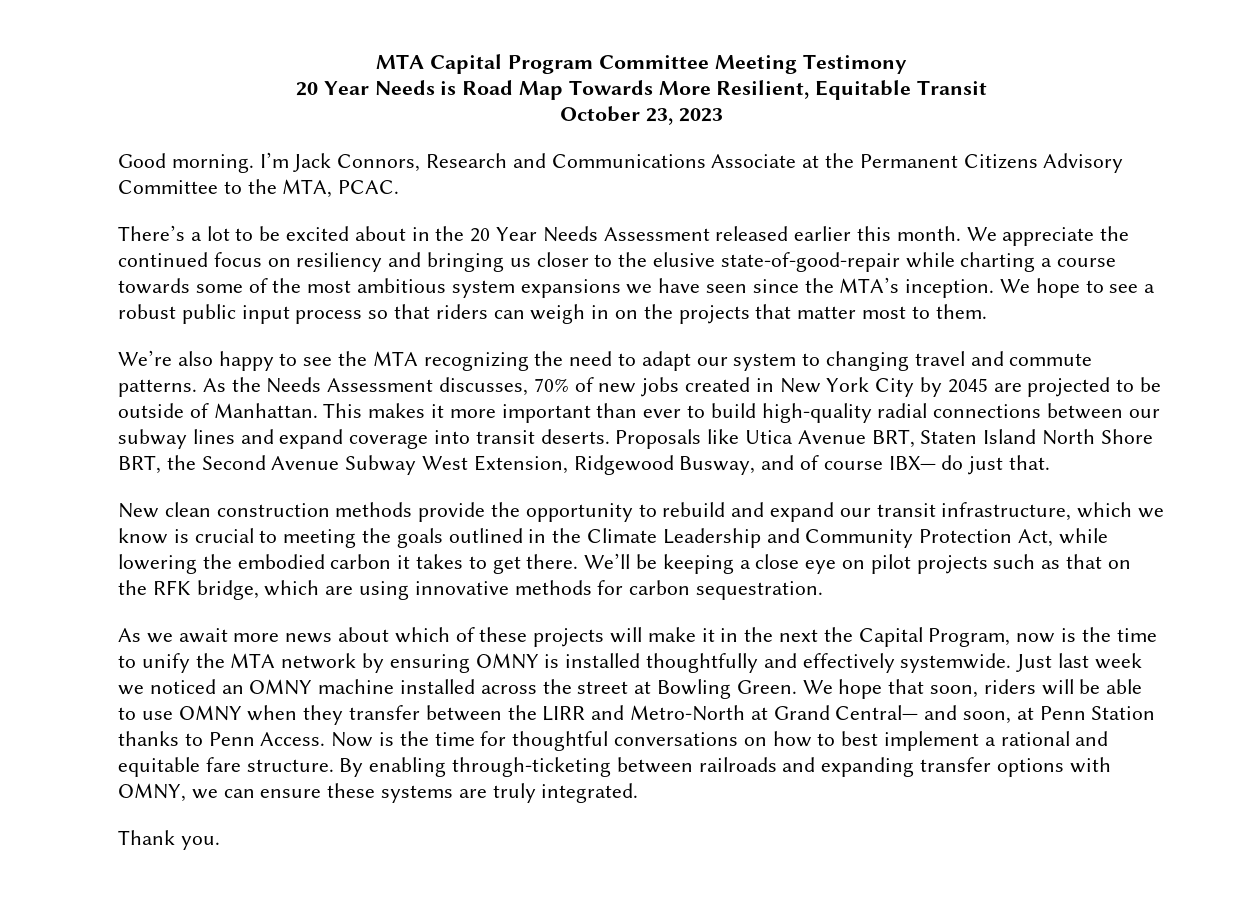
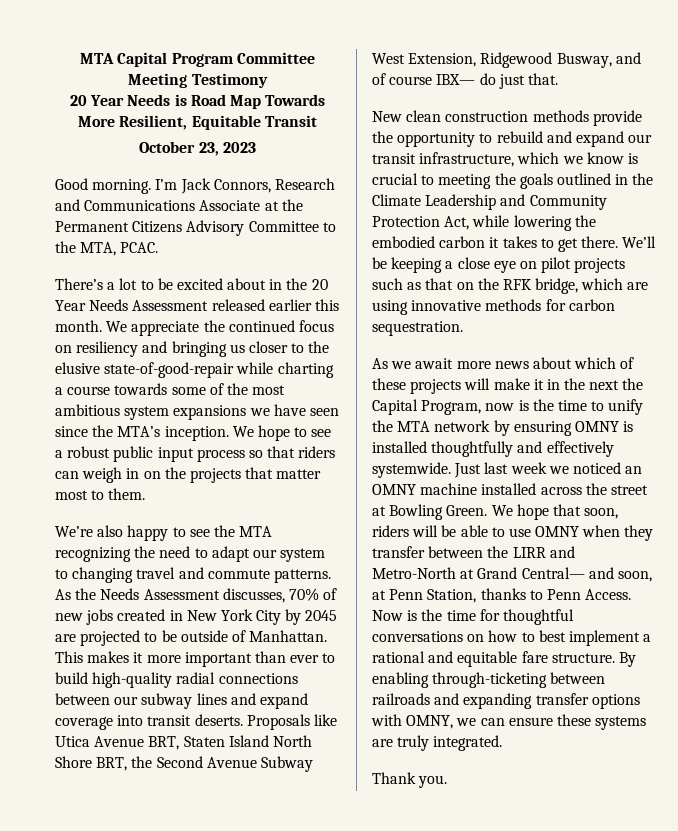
[1091,706,1156,720] Station -> [427,589,477,603] Station,

